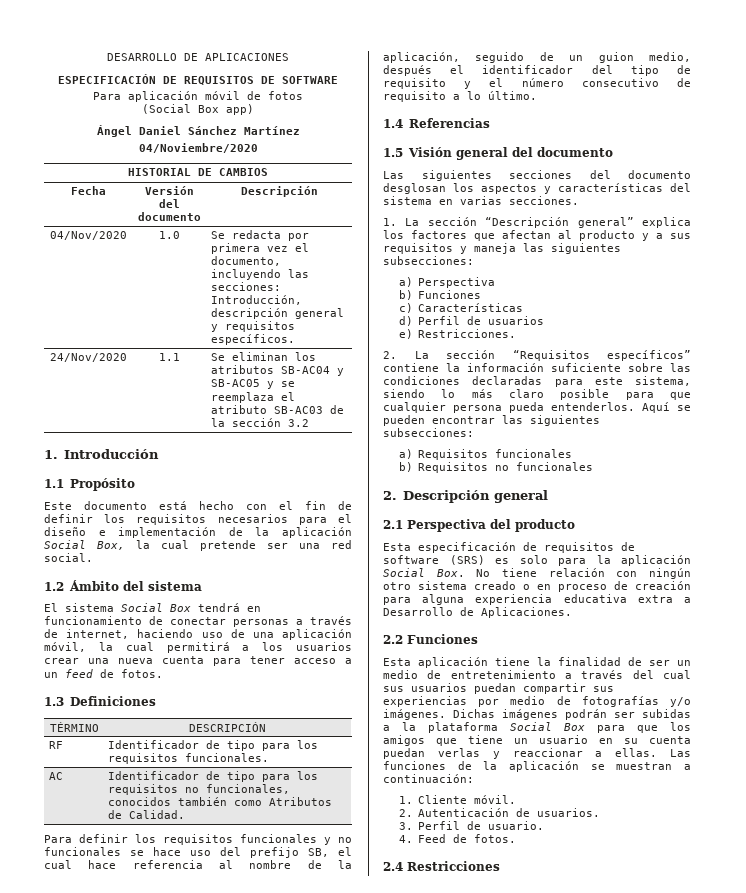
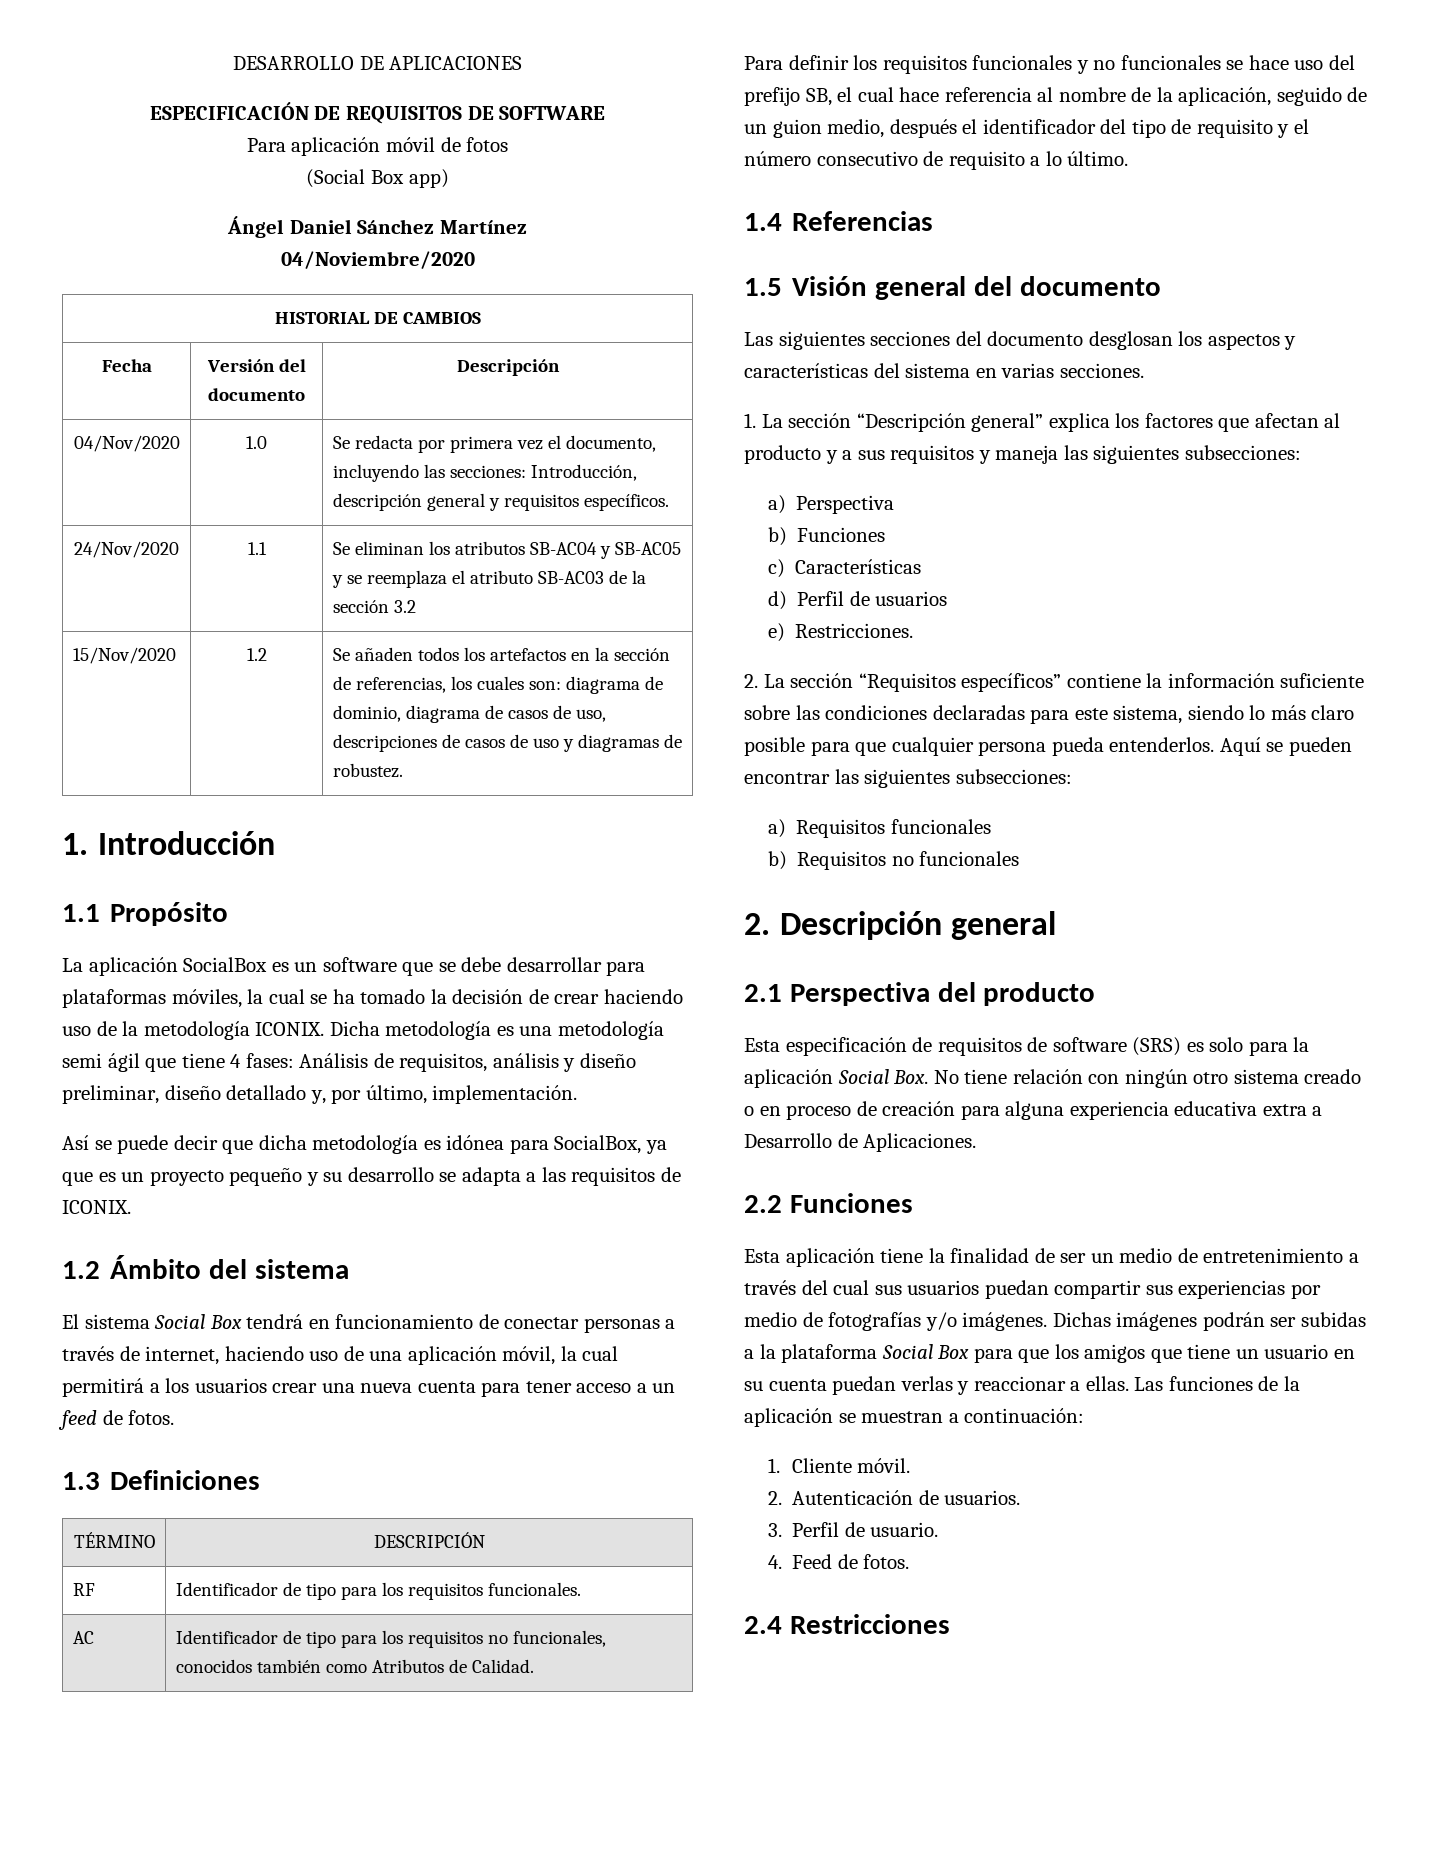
[44,449,159,459] [44,478,135,491] [44,501,352,510] [44,514,352,525] [44,527,352,538] [44,540,352,551] [44,553,93,562] // 1. Introducción // 1.1 Propósito // Este documento está hecho con el fin de definir los requisitos necesarios para el diseño e implementación de la aplicación Social Box, la cual pretende ser una red social. -> [72,647,176,664] [246,648,267,661] [332,647,670,661] [332,676,663,694] [332,705,606,723] [332,734,682,752] [332,763,403,778] [62,831,276,855] [62,902,229,926] [62,957,646,976] [62,989,683,1008] [62,1021,664,1040] [62,1053,636,1072] [62,1085,578,1104] [62,1135,667,1154] [62,1167,681,1186] [62,1200,131,1214] // 15/Nov/2020 | 1.2 | Se añaden todos los artefactos en la sección de referencias, los cuales son: diagrama de dominio, diagrama de casos de uso, descripciones de casos de uso y diagramas de robustez. // 1. Introducción // 1.1 Propósito // La aplicación SocialBox es un software que se debe desarrollar para plataformas móviles, la cual se ha tomado la decisión de crear haciendo uso de la metodología ICONIX. Dicha metodología es una metodología semi ágil que tiene 4 fases: Análisis de requisitos, análisis y diseño preliminar, diseño detallado y, por último, implementación. // Así se puede decir que dicha metodología es idónea para SocialBox, ya que es un proyecto pequeño y su desarrollo se adapta a las requisitos de ICONIX.

